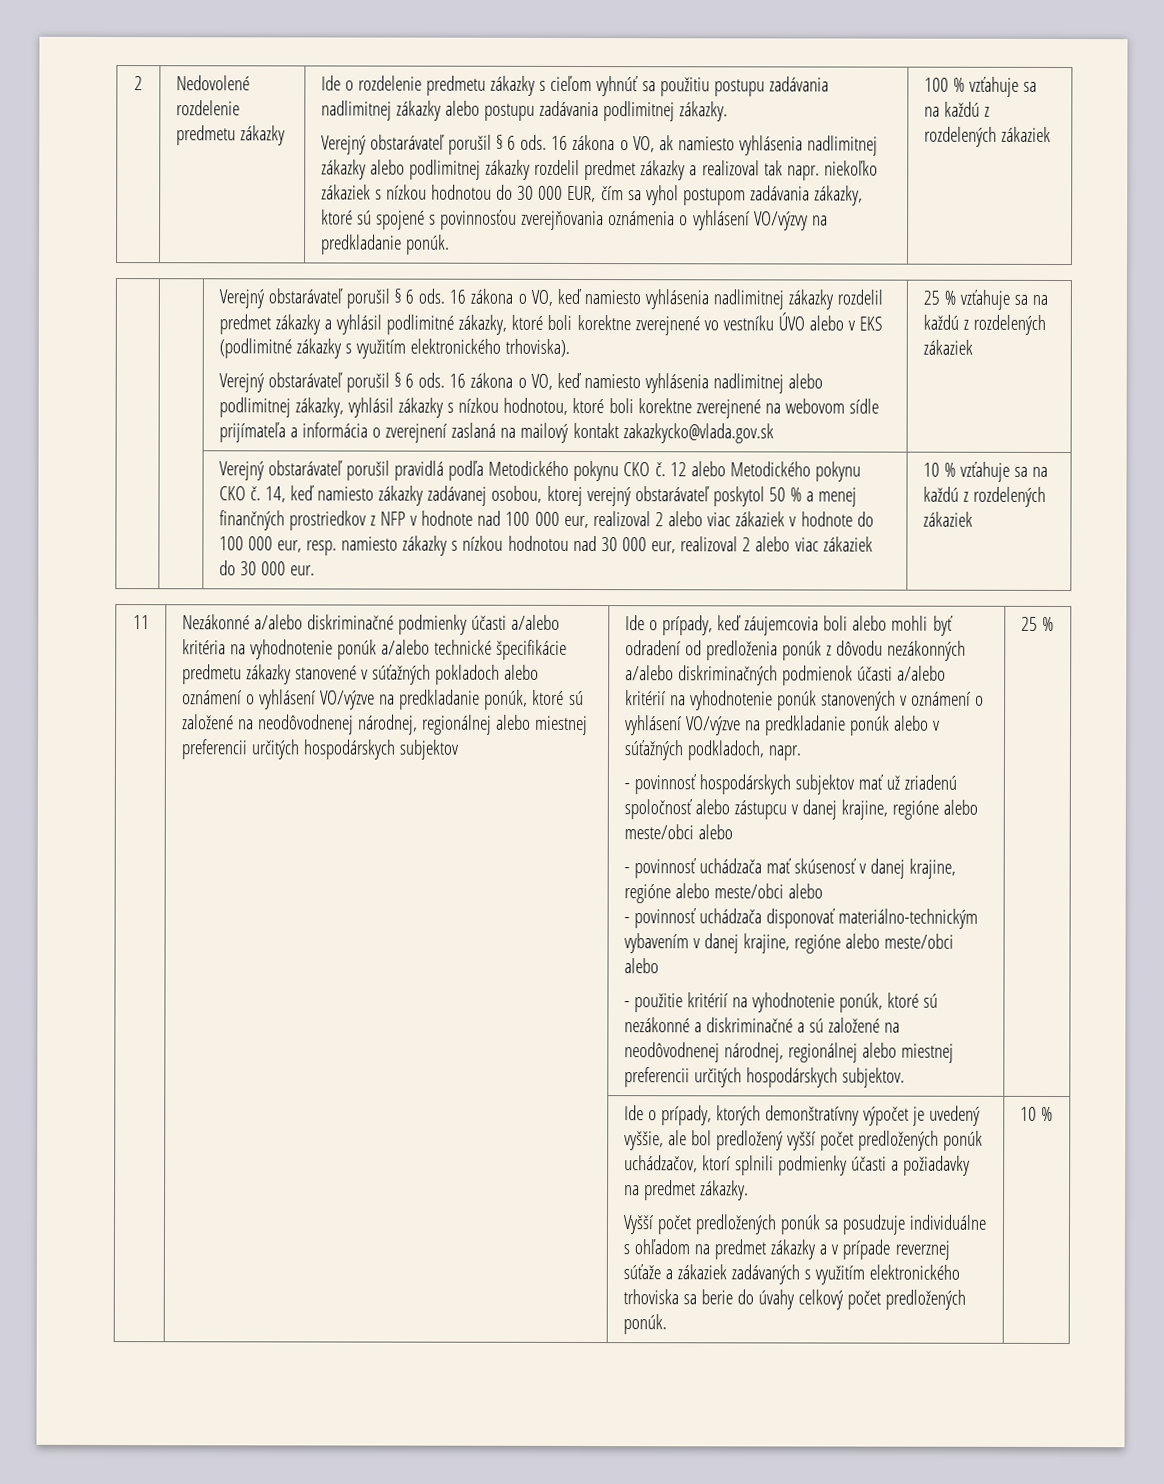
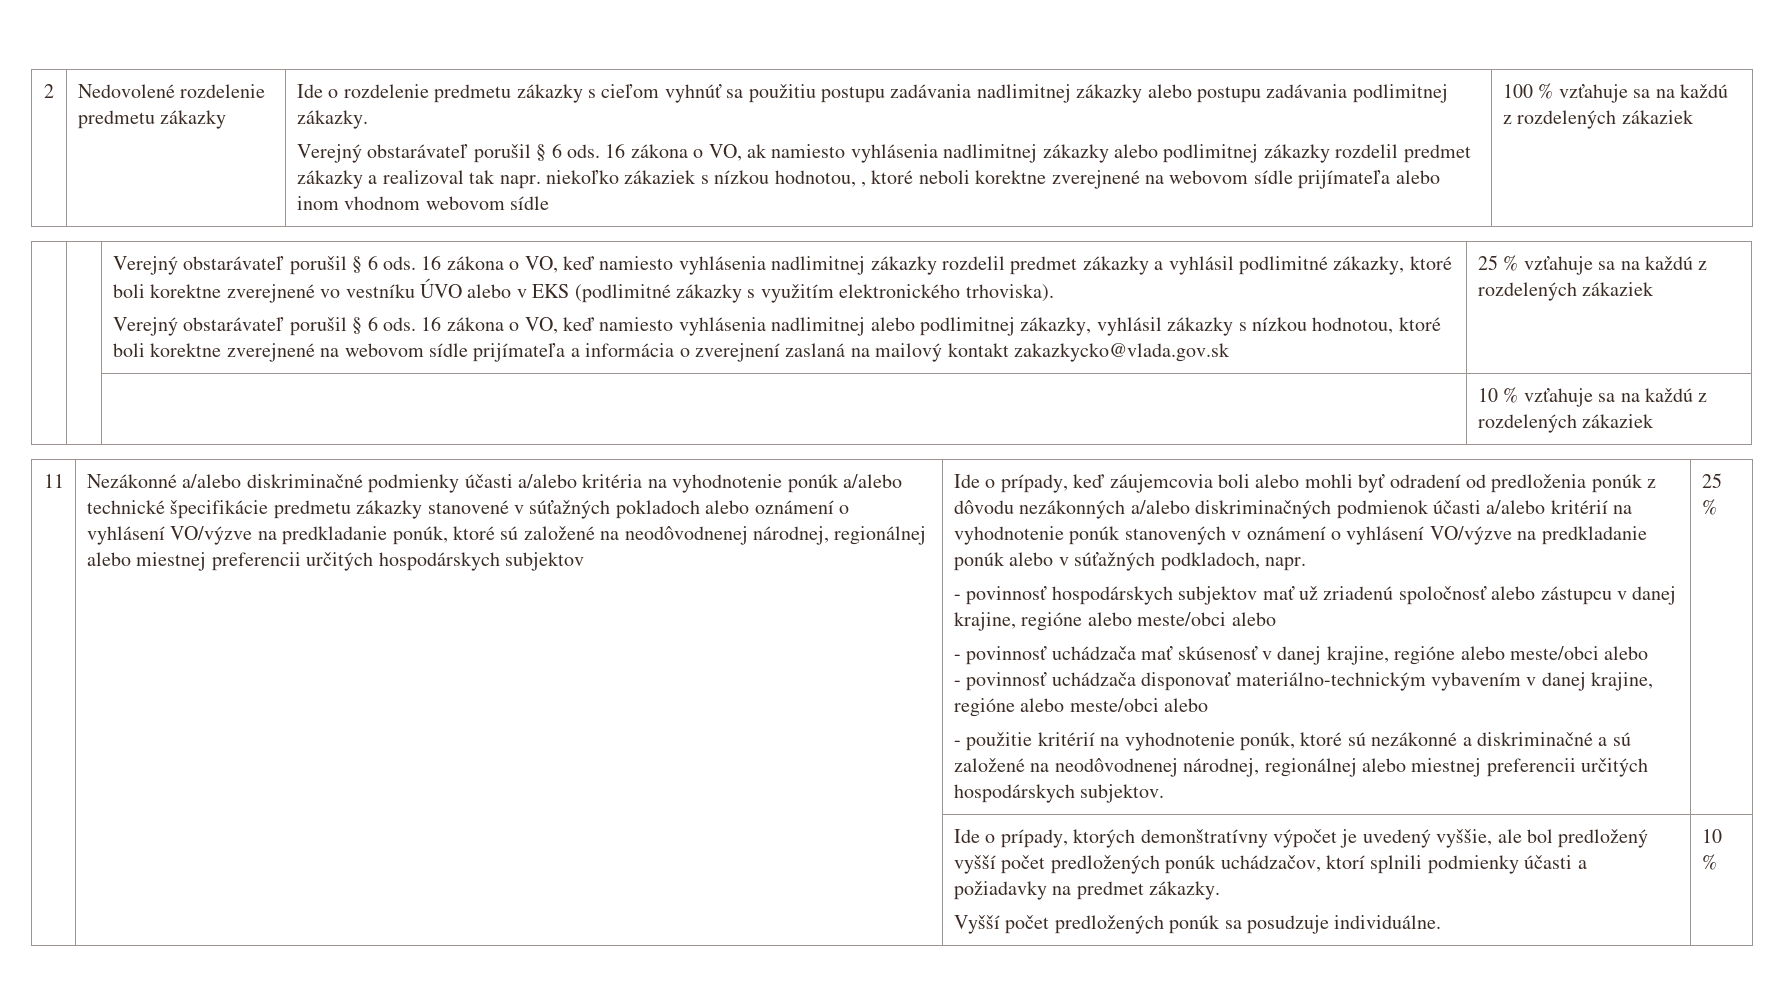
[430,184,864,206] [320,209,828,231] [320,234,450,255] hodnotou do 30 000 EUR, čím sa vyhol postupom zadávania zákazky, ktoré sú spojené s povinnosťou zverejňovania oznámenia o vyhlásení VO/výzvy na predkladanie ponúk. -> [774,169,1440,189] [296,196,550,210] hodnotou, , ktoré neboli korektne zverejnené na webovom sídle prijímateľa alebo inom vhodnom webovom sídle
[218,460,862,482] [218,485,858,507] [218,510,874,531] [218,535,873,556] [218,560,315,576] Verejný obstarávateľ porušil pravidlá podľa Metodického pokynu CKO č. 12 alebo Metodického pokynu CKO č. 14, keď namiesto zákazky zadávanej osobou, ktorej verejný obstarávateľ poskytol 50 % a menej finančných prostriedkov z NFP v hodnote nad 100 000 eur, realizoval 2 alebo viac zákaziek v hodnote do 100 000 eur, resp. namiesto zákazky s nízkou hodnotou nad 30 000 eur, realizoval 2 alebo viac zákaziek do 30 000 eur. -> (1655, 289) none
[909,1214,988,1230] [622,1239,950,1260] [622,1264,961,1285] [622,1289,967,1310] [622,1314,667,1335] individuálne s ohľadom na predmet zákazky a v prípade reverznej súťaže a zákaziek zadávaných s využitím elektronického trhoviska sa berie do úvahy celkový počet predložených ponúk. -> [1334,915,1442,929] individuálne.

